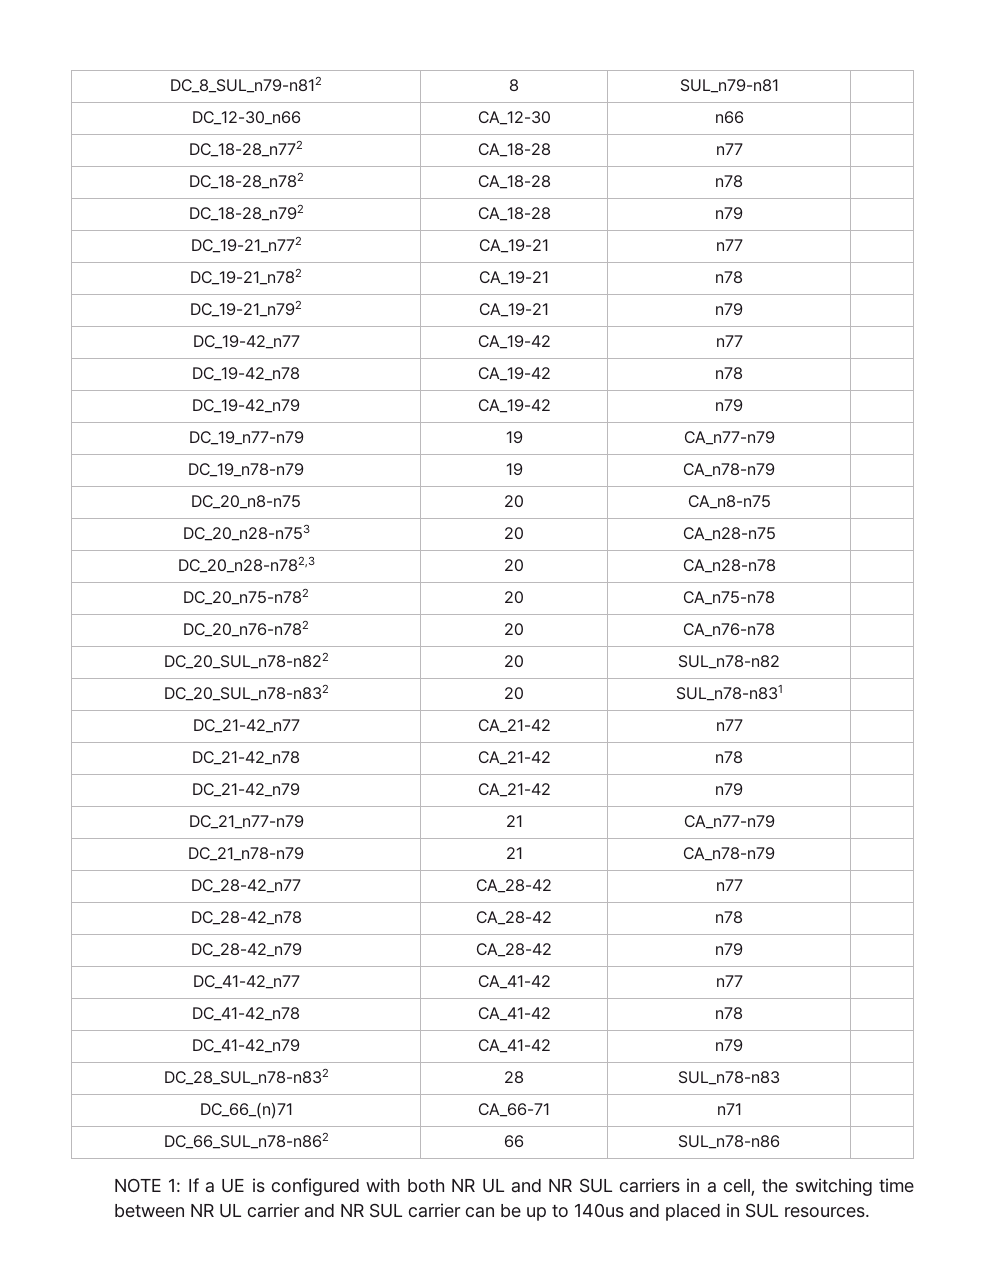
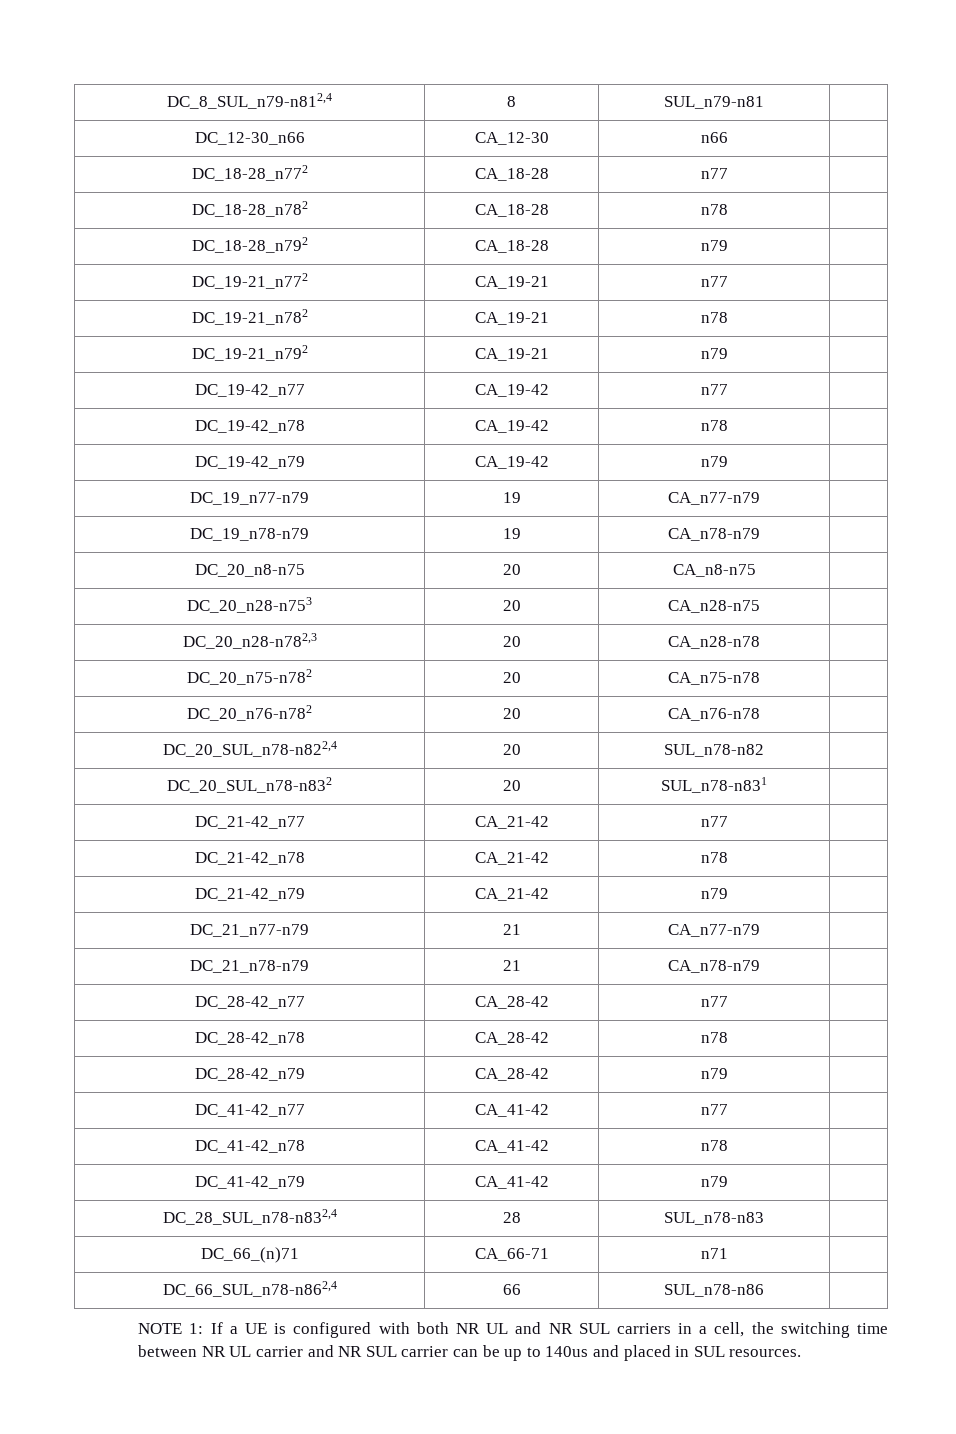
[170,76,322,93] DC_8_SUL_n79-n812 -> [167,93,332,109] DC_8_SUL_n79-n812,4
[163,652,329,669] DC_20_SUL_n78-n822 -> [162,741,337,757] DC_20_SUL_n78-n822,4
[163,1068,329,1085] DC_28_SUL_n78-n832 -> [162,1209,337,1225] DC_28_SUL_n78-n832,4
[163,1132,329,1149] DC_66_SUL_n78-n862 -> [162,1281,337,1297] DC_66_SUL_n78-n862,4

